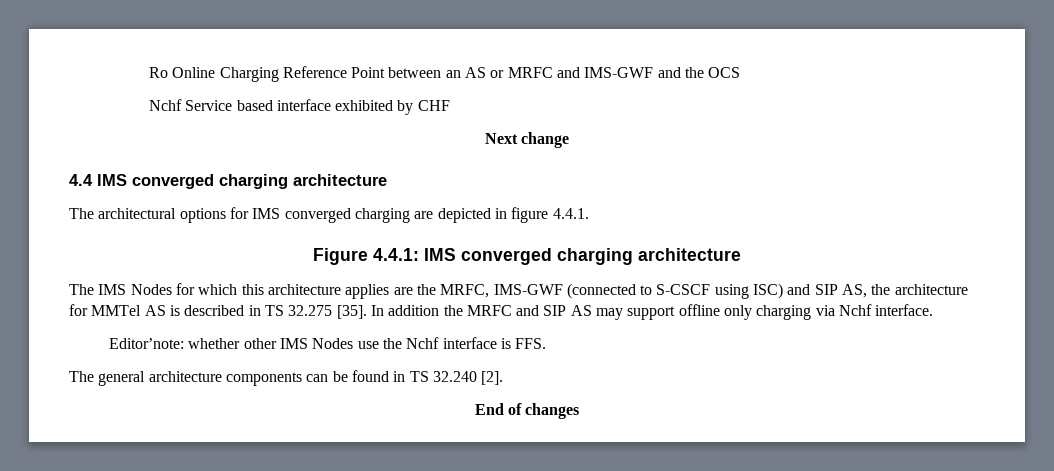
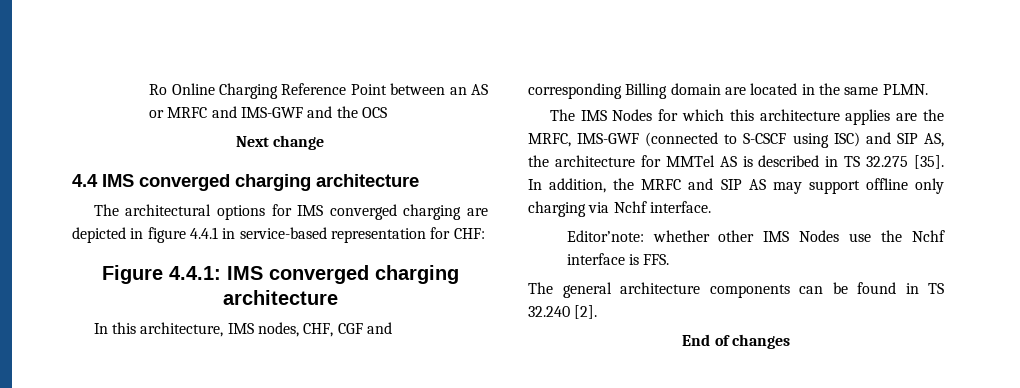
[148,99,450,115] // Nchf Service based interface exhibited by CHF -> (388, 112) none
[552,208,589,219] 4.4.1. -> [189,227,485,243] 4.4.1 in service-based representation for CHF:
(741, 254) none -> [93,322,393,337] [528,83,928,99] // In this architecture, IMS nodes, CHF, CGF and corresponding Billing domain are located in the same PLMN.
[388,305,440,316] addition -> [549,178,607,193] addition,

